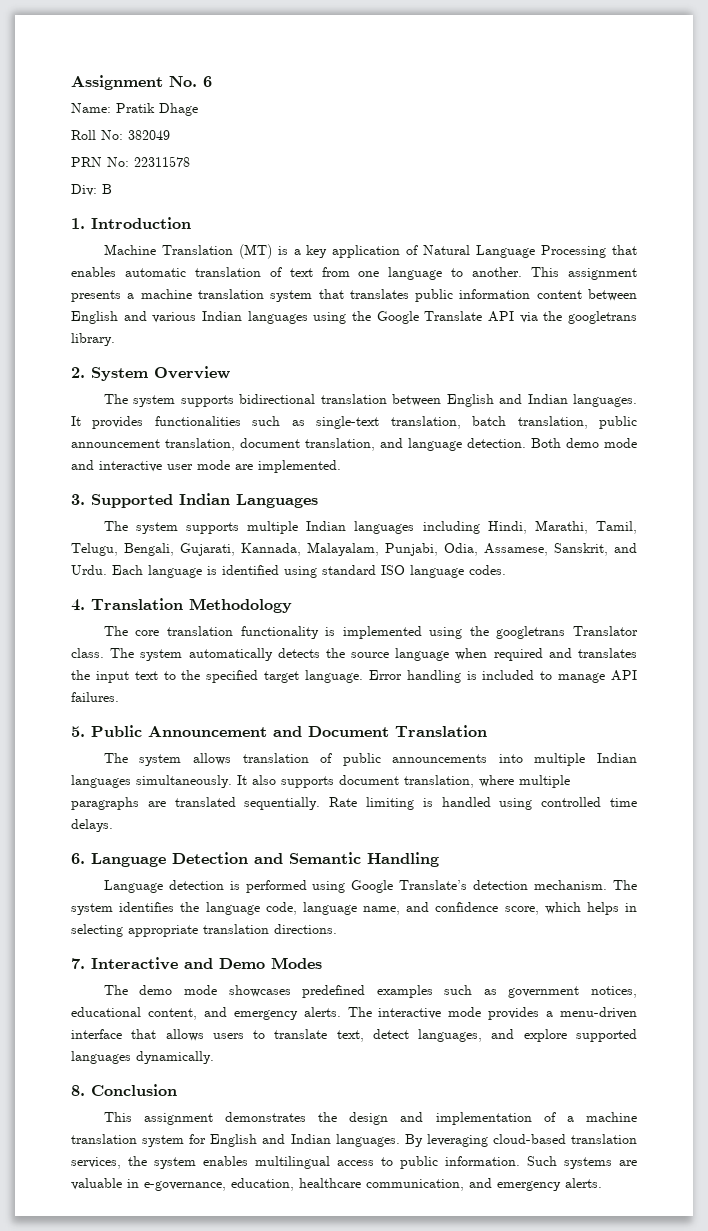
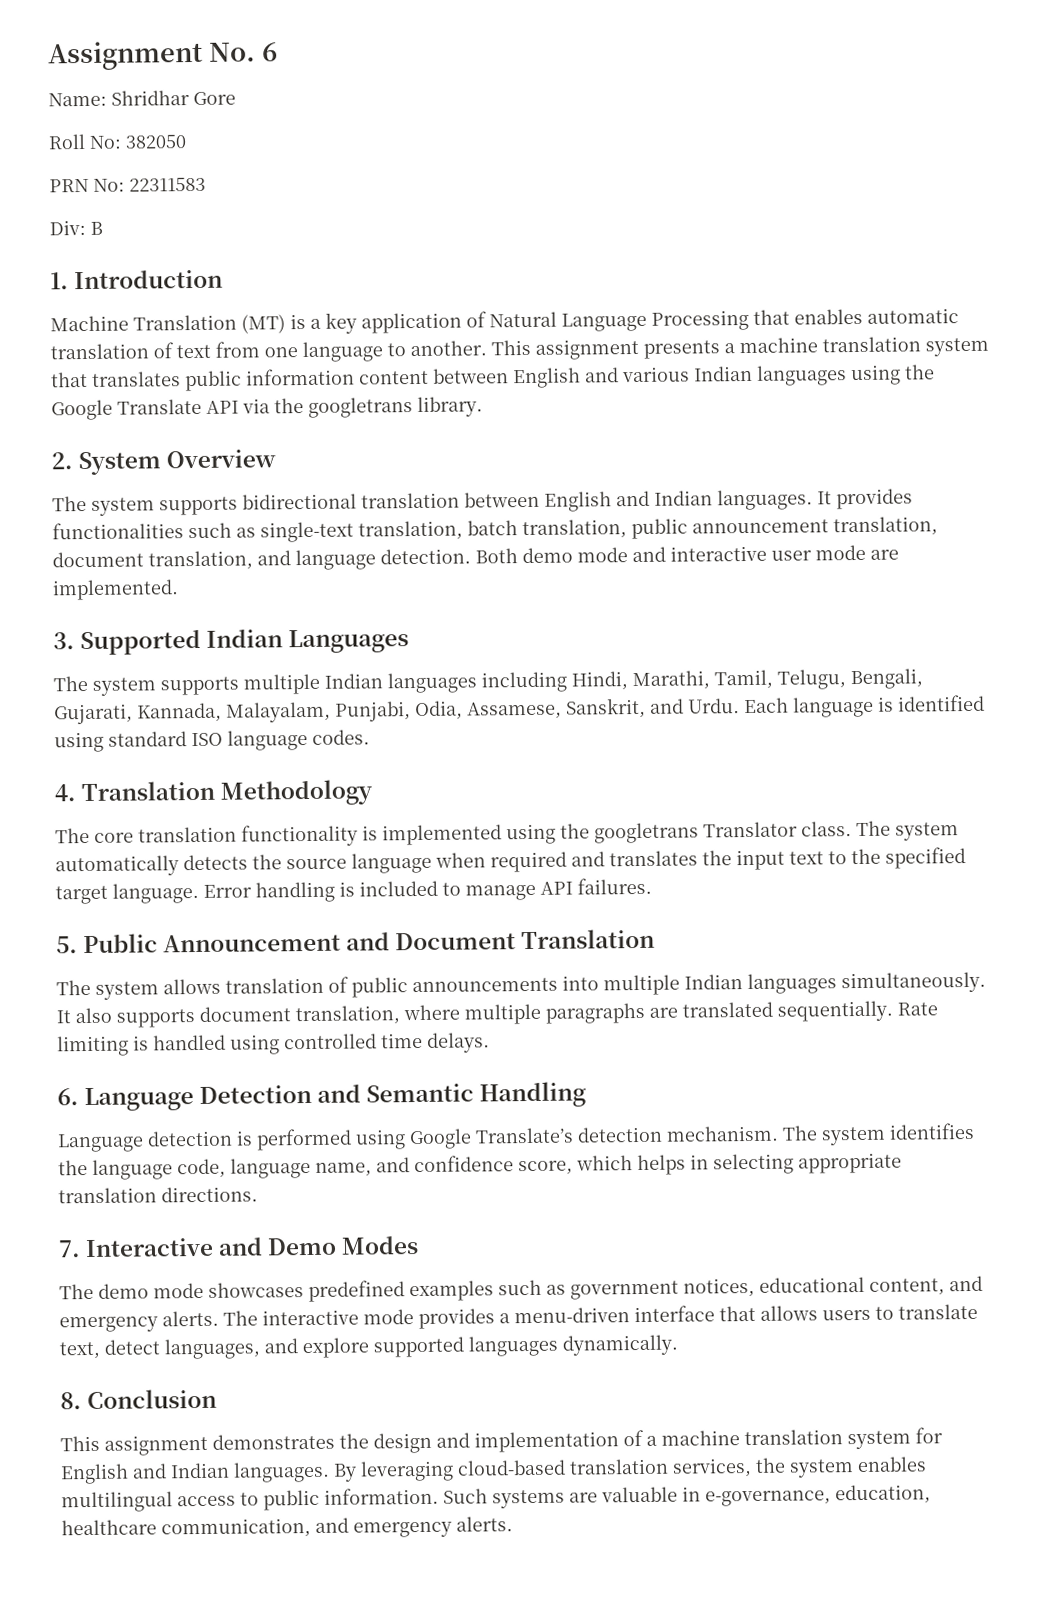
[116,103,198,116] Pratik Dhage -> [111,90,236,106] Shridhar Gore
[128,130,170,140] 382049 -> [125,134,187,149] 382050
[134,156,190,167] 22311578 -> [129,176,206,192] 22311583

